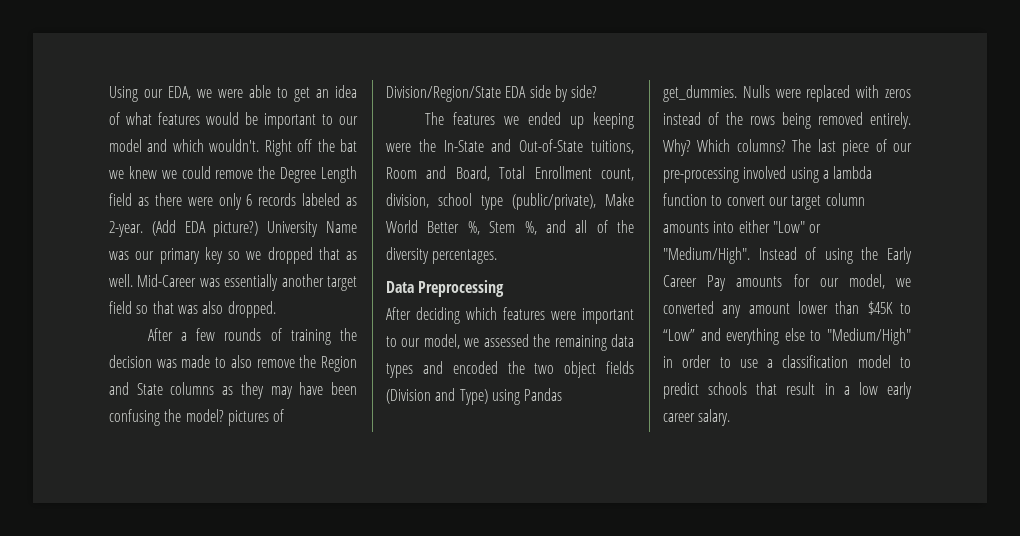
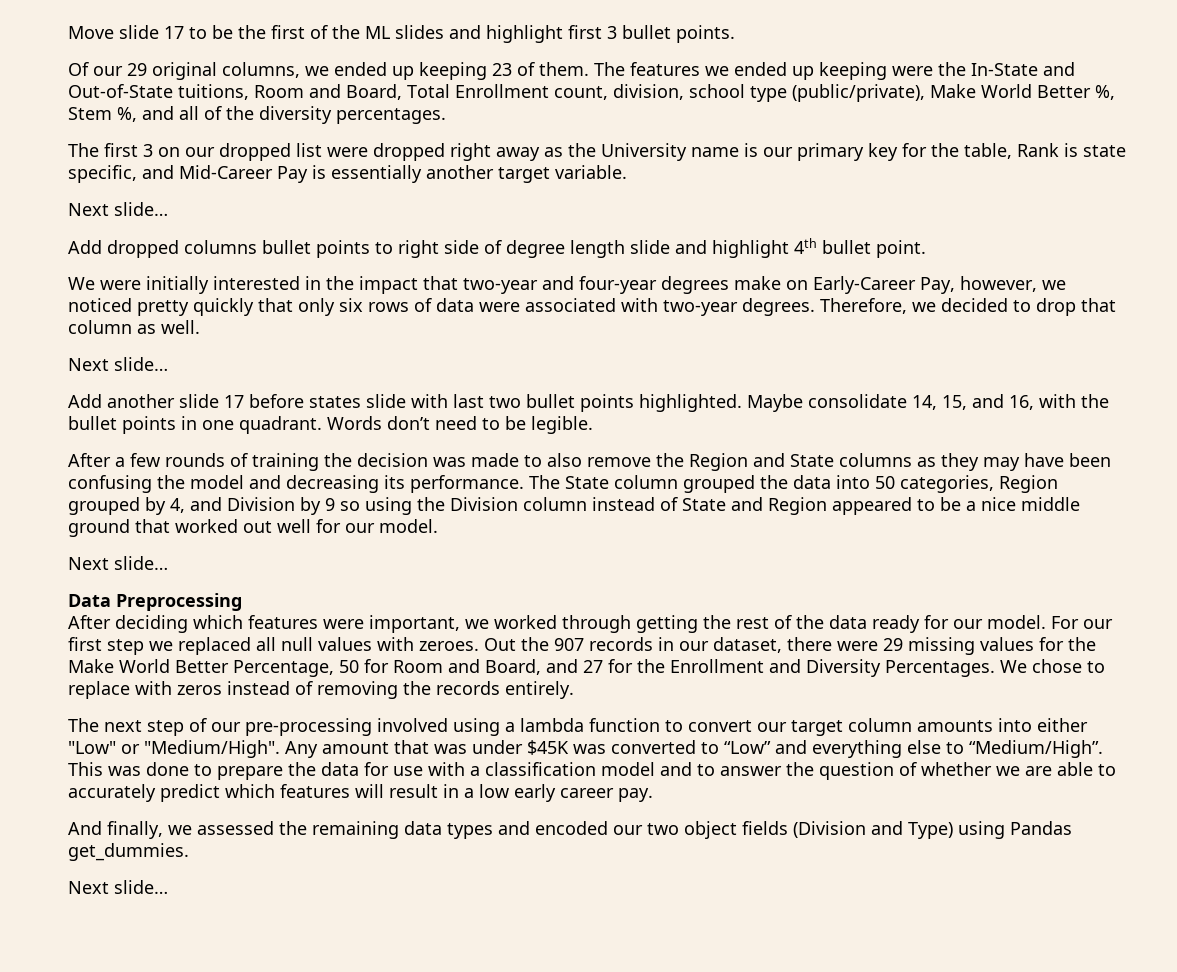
[109,85,357,102] [109,112,358,129] [109,139,357,156] [109,166,357,183] [109,193,357,210] [109,220,357,237] [109,247,357,264] [109,274,357,291] [109,301,276,318] [147,328,357,345] [109,355,357,372] [109,382,357,399] [109,409,285,426] [386,85,598,102] Using our EDA, we were able to get an idea of what features would be important to our model and which wouldn't. Right off the bat we knew we could remove the Degree Length field as there were only 6 records labeled as 2-year. (Add EDA picture?) University Name was our primary key so we dropped that as well. Mid-Career was essentially another target field so that was also dropped. // After a few rounds of training the decision was made to also remove the Region and State columns as they may have been confusing the model? pictures of Division/Region/State EDA side by side? // -> [68,25,735,43] [68,62,589,80] Move slide 17 to be the first of the ML slides and highlight first 3 bullet points. // Of our 29 original columns, we ended up keeping 23 of them.
(498, 256) none -> [68,143,1126,161] [68,165,627,183] [68,202,168,216] [68,238,926,258] [68,276,1066,294] [68,298,1116,316] [68,320,200,334] [68,357,168,371] [68,394,1109,412] [68,416,593,434] [68,453,1111,471] [68,475,1058,493] [68,497,1080,515] [68,519,438,537] [68,556,168,570] // The first 3 on our dropped list were dropped right away as the University name is our primary key for the table, Rank is state specific, and Mid-Career Pay is essentially another target variable. // Next slide… // Add dropped columns bullet points to right side of degree length slide and highlight 4th bullet point. // We were initially interested in the impact that two-year and four-year degrees make on Early-Career Pay, however, we noticed pretty quickly that only six rows of data were associated with two-year degrees. Therefore, we decided to drop that column as well. // Next slide… // Add another slide 17 before states slide with last two bullet points highlighted. Maybe consolidate 14, 15, and 16, with the bullet points in one quadrant. Words don’t need to be legible. // After a few rounds of training the decision was made to also remove the Region and State columns as they may have been confusing the model and decreasing its performance. The State column grouped the data into 50 categories, Region grouped by 4, and Division by 9 so using the Division column instead of State and Region appeared to be a nice middle ground that worked out well for our model. // Next slide…
[582,308,634,324] [386,334,634,351] [386,361,634,378] [386,388,563,405] [663,85,911,102] [663,112,911,129] [663,139,870,156] important to our model, we assessed the remaining data types and encoded the two object fields (Division and Type) using Pandas get_dummies. Nulls were replaced with zeros instead of the rows being removed entirely. Why? Which columns? The last piece -> [369,615,1113,633] [68,637,1096,655] [68,659,1105,677] [68,681,574,699] [68,718,184,736] important, we worked through getting the rest of the data ready for our model. For our first step we replaced all null values with zeroes. Out the 907 records in our dataset, there were 29 missing values for the Make World Better Percentage, 50 for Room and Board, and 27 for the Enrollment and Diversity Percentages. We chose to replace with zeros instead of removing the records entirely. // The next step
[758,247,912,264] [663,274,911,291] [663,301,893,318] Instead of using the Early Career Pay amounts for our model, we converted any amount lower than $45K -> [285,740,696,758] Any amount that was under $45K was converted
[827,328,911,345] [663,355,911,368] [663,382,778,399] "Medium/High" in order to use a classification model to predict schools that -> [969,740,1103,758] [68,762,1116,780] [68,784,384,802] “Medium/High”. This was done to prepare the data for use with a classification model and to answer the question of whether we are able to accurately predict which features will
[698,409,731,426] salary. -> [618,788,653,802] [68,821,1072,839] [68,843,189,861] [68,880,168,894] pay. // And finally, we assessed the remaining data types and encoded our two object fields (Division and Type) using Pandas get_dummies. // Next slide…

